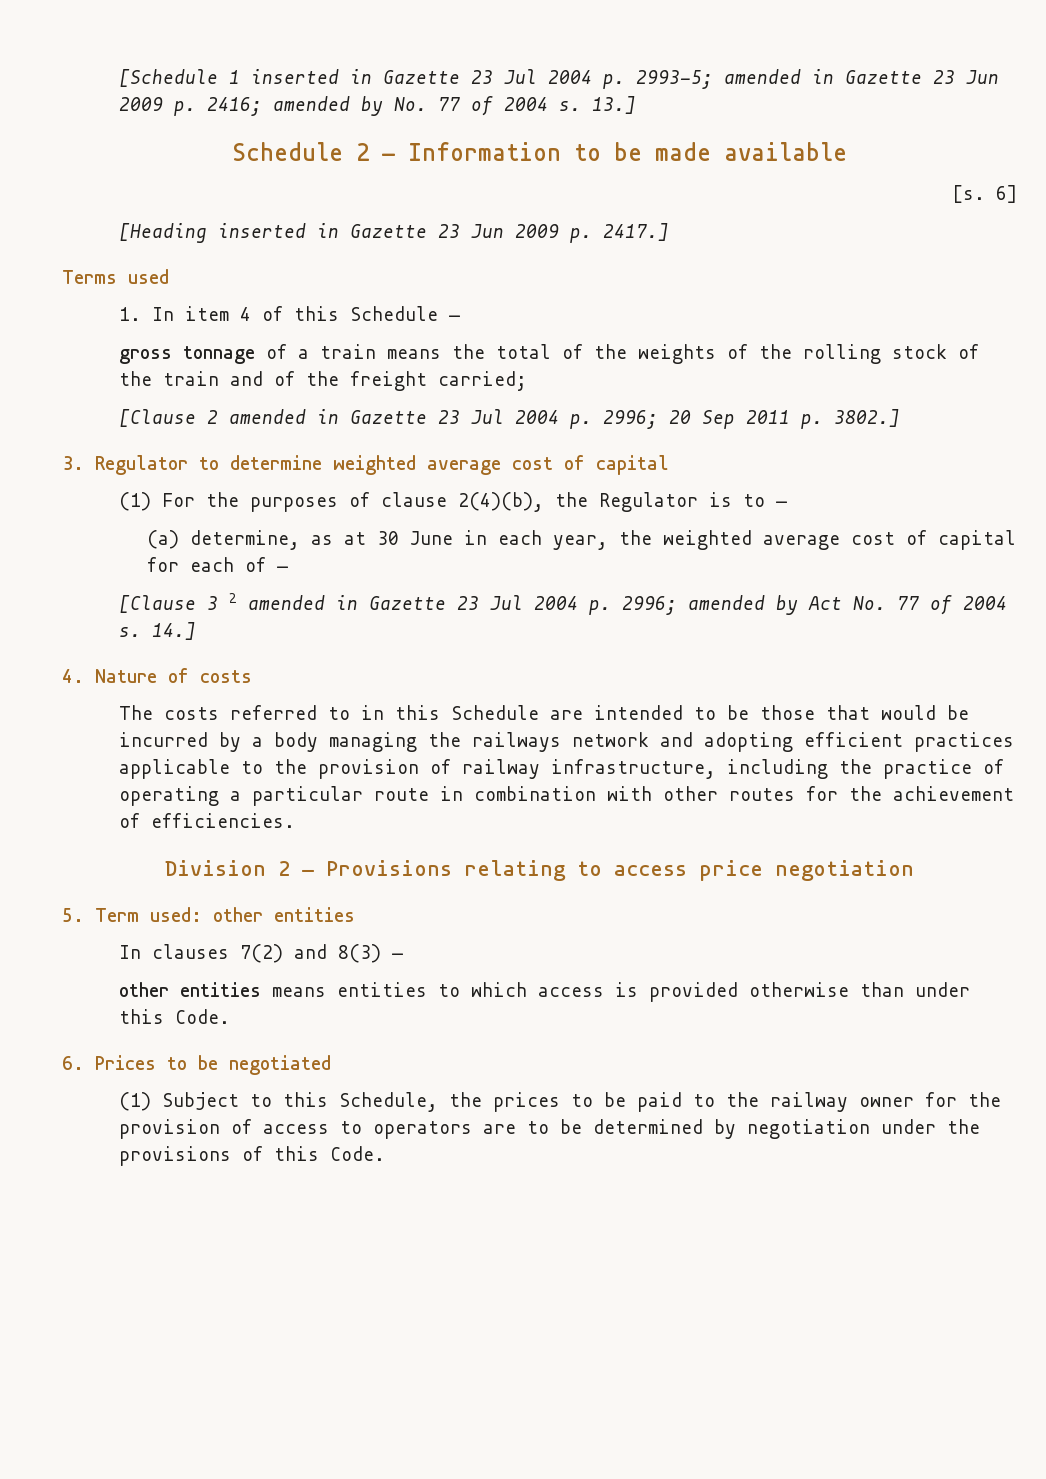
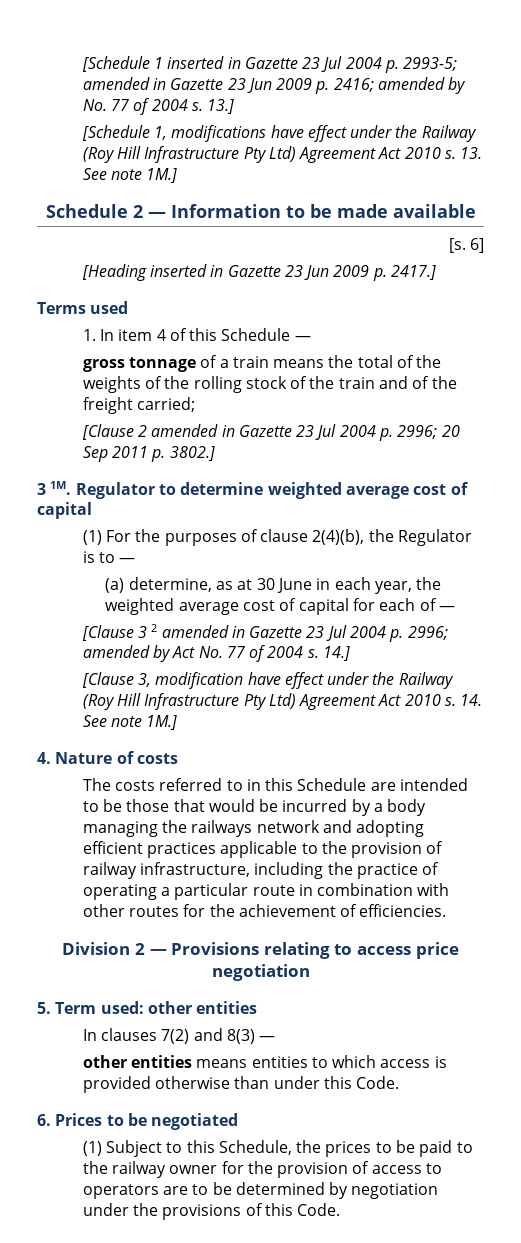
(636, 105) none -> [81,125,477,142] [82,146,483,163] [82,168,178,183] // [Schedule 1, modifications have effect under the Railway (Roy Hill Infrastructure Pty Ltd) Agreement Act 2010 s. 13. See note 1M.]
[62,456,84,470] 3. -> [37,481,72,495] 3 1M.
(196, 631) none -> [81,672,454,689] [82,693,483,710] [82,715,178,730] // [Clause 3, modification have effect under the Railway (Roy Hill Infrastructure Pty Ltd) Agreement Act 2010 s. 14. See note 1M.]

